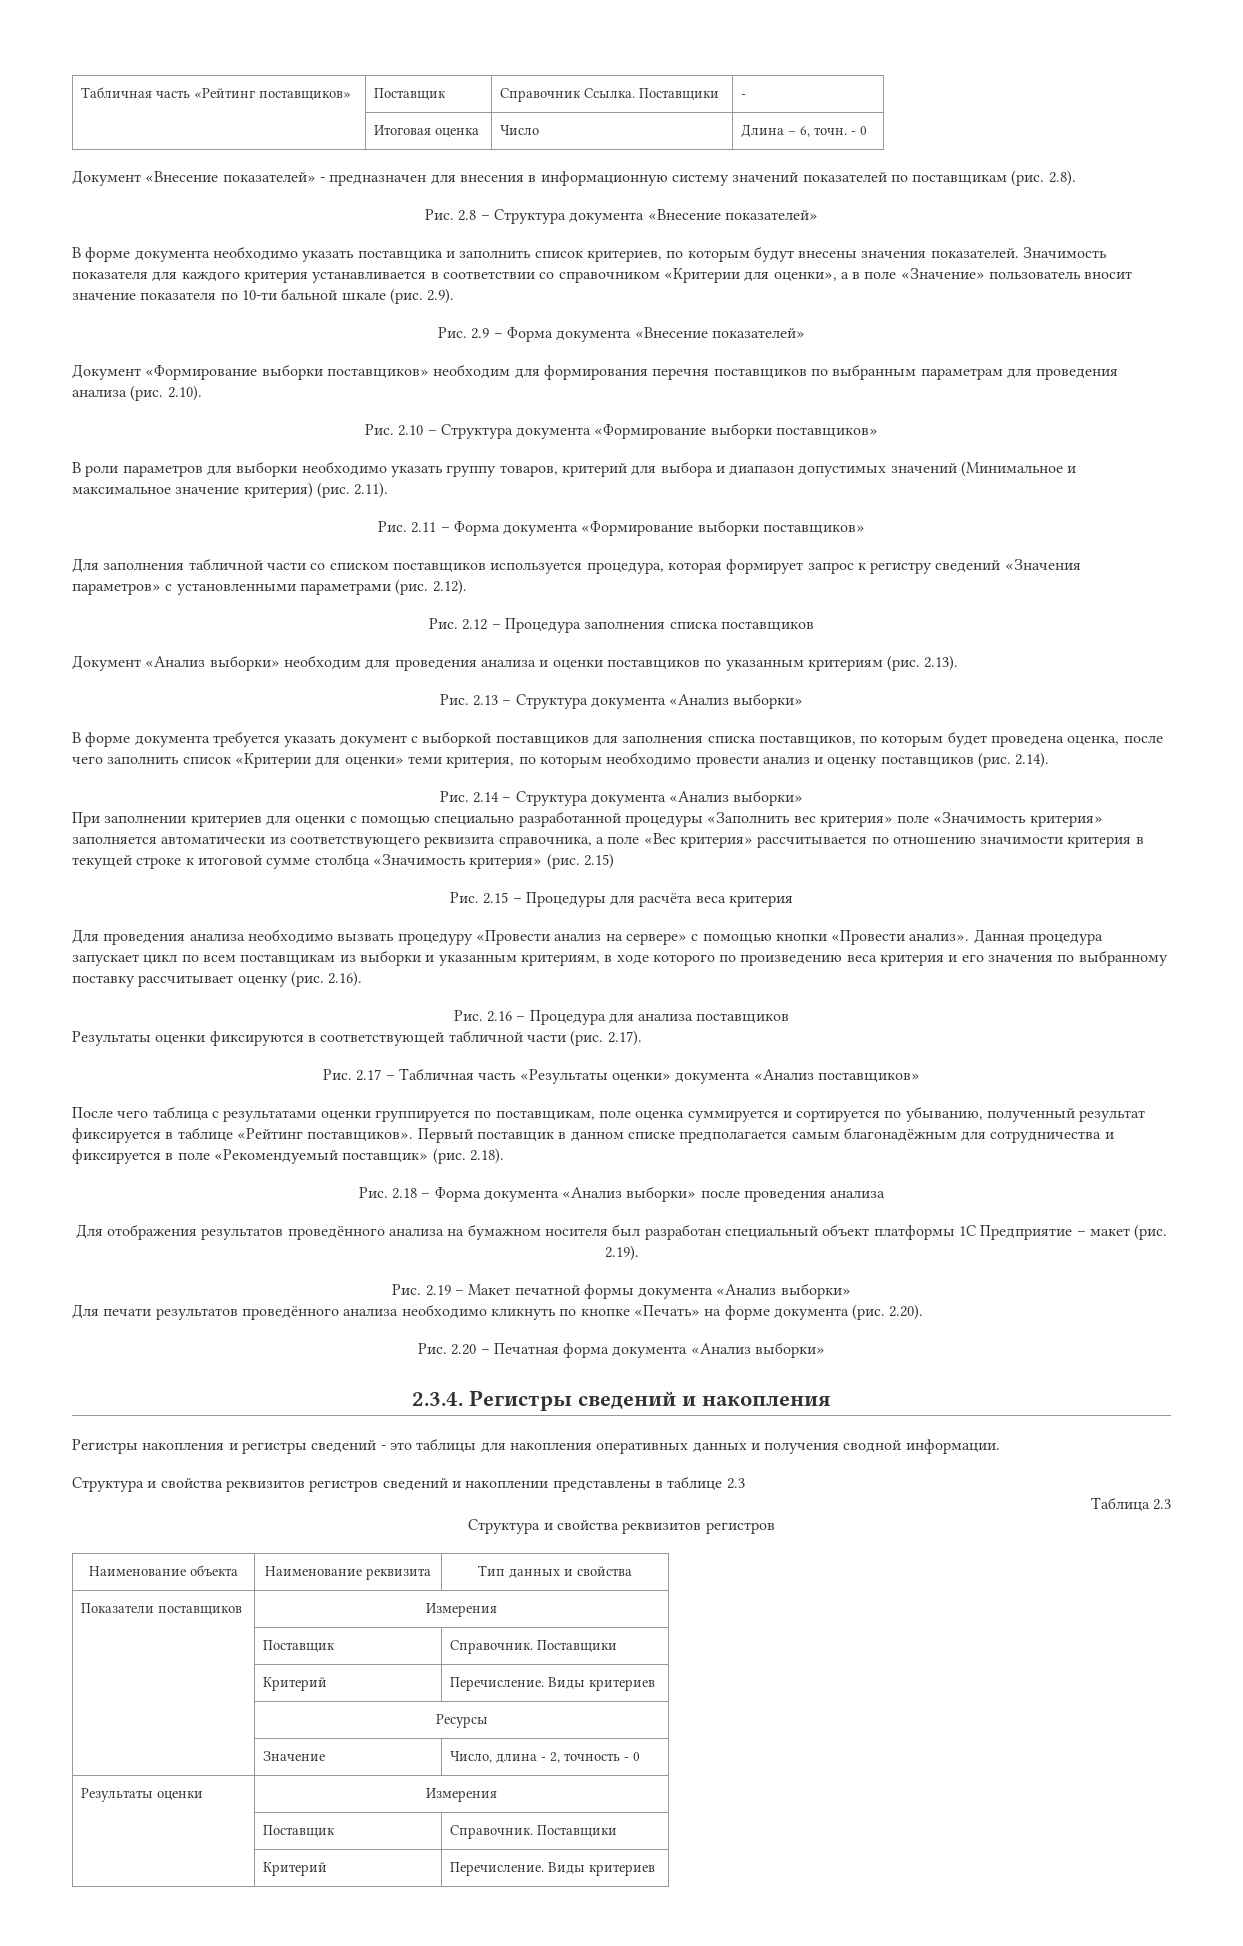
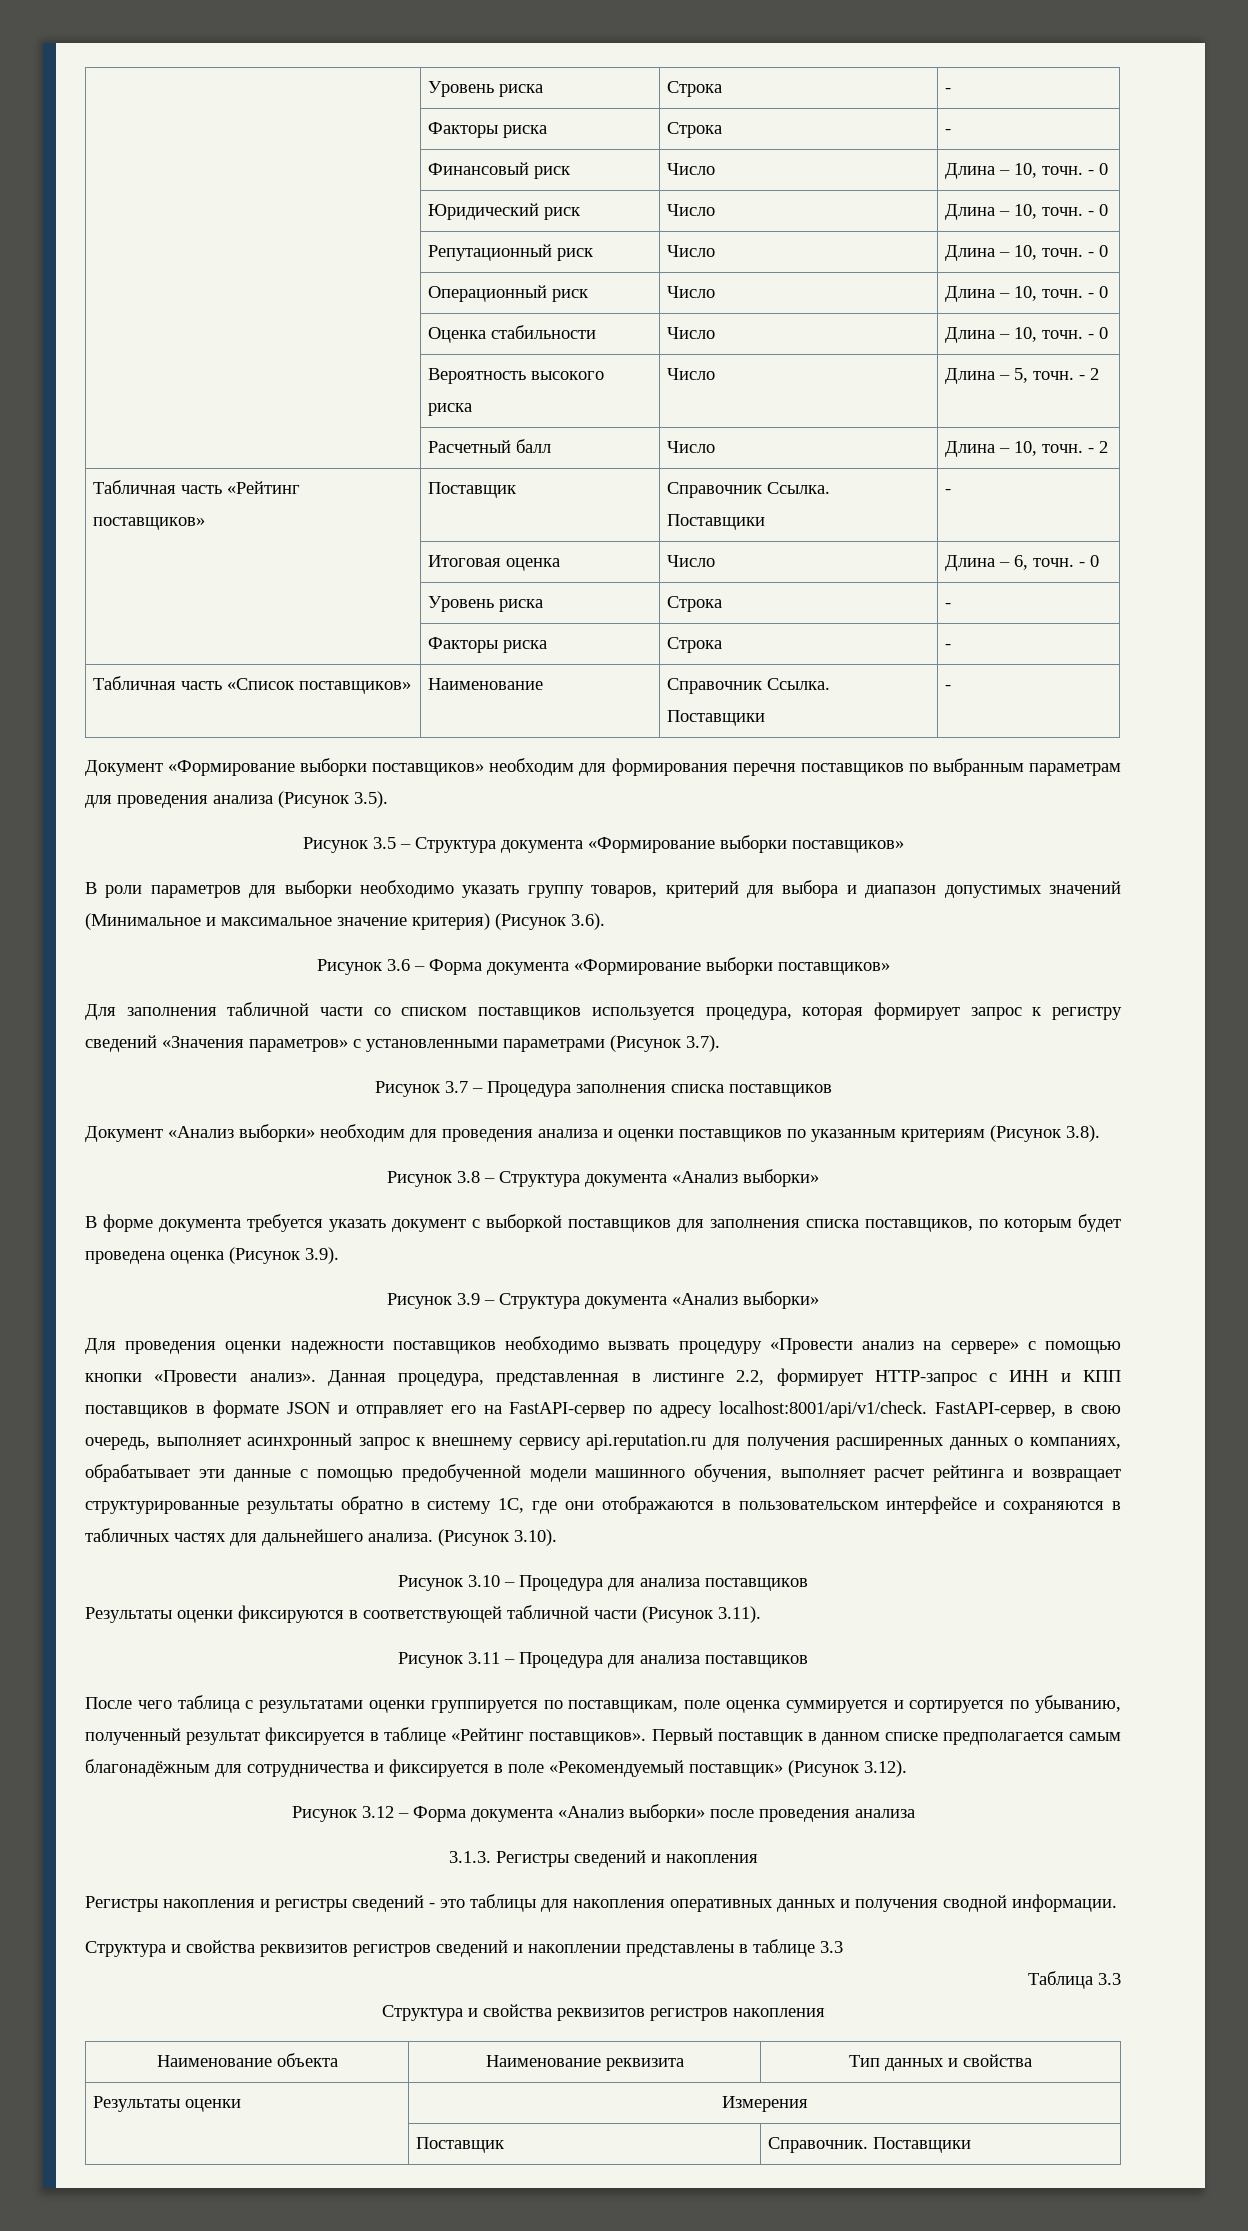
(81, 92) none -> [427,81,543,97] [666,81,722,97] [944,88,951,93] [427,122,547,138] [666,122,722,138] [944,129,951,134] [427,162,570,179] [666,163,715,175] [944,163,1108,179] [427,203,580,220] [666,204,715,216] [944,204,1108,220] [427,244,593,261] [666,245,715,257] [944,245,1108,261] [427,285,588,302] [666,286,715,298] [944,286,1108,302] [427,325,596,343] [666,327,715,339] [944,327,1108,343] [427,368,604,384] [427,403,472,416] [666,368,715,380] [944,368,1099,384] [427,439,551,453] [666,441,715,453] [944,441,1108,457] | Уровень риска | Строка | - // | Факторы риска | Строка | - // | Финансовый риск | Число | Длина – 10, точн. - 0 // | Юридический риск | Число | Длина – 10, точн. - 0 // | Репутационный риск | Число | Длина – 10, точн. - 0 // | Операционный риск | Число | Длина – 10, точн. - 0 // | Оценка стабильности | Число | Длина – 10, точн. - 0 // | Вероятность высокого риска | Число | Длина – 5, точн. - 2 // | Расчетный балл | Число | Длина – 10, точн. - 2 //
[72,170,1076,186] [425,209,818,224] [72,246,1108,262] [72,268,1133,283] [72,288,455,304] [438,327,805,342] // Документ «Внесение показателей» - предназначен для внесения в информационную систему значений показателей по поставщикам (рис. 2.8). // Рис. 2.8 – Структура документа «Внесение показателей» // В форме документа необходимо указать поставщика и заполнить список критериев, по которым будут внесены значения показателей. Значимость показателя для каждого критерия устанавливается в соответствии со справочником «Критерии для оценки», а в поле «Значение» пользователь вносит значение показателя по 10-ти бальной шкале (рис. 2.9). // Рис. 2.9 – Форма документа «Внесение показателей» -> [427,596,543,612] [666,596,722,612] [944,603,951,608] [427,637,547,653] [666,637,722,653] [944,644,951,649] [92,676,411,694] [427,678,543,690] [666,678,830,694] [666,710,765,726] [944,685,951,690] // | Уровень риска | Строка | - // | Факторы риска | Строка | - // Табличная часть «Список поставщиков» | Наименование | Справочник Ссылка. Поставщики | -
[130,385,202,401] [364,424,424,436] (рис. 2.10). // Рис. 2.10 -> [278,791,388,808] [302,837,396,853] (Рисунок 3.5). // Рисунок 3.5
[316,482,389,498] [377,521,437,533] (рис. 2.11). // Рис. 2.11 -> [495,913,605,930] [316,959,410,975] (Рисунок 3.6). // Рисунок 3.6
[395,579,467,595] [429,618,488,630] (рис. 2.12). // Рис. 2.12 -> [610,1035,720,1052] [374,1081,468,1097] (Рисунок 3.7). // Рисунок 3.7
[887,655,959,671] [439,694,498,706] (рис. 2.13). // Рис. 2.13 -> [990,1125,1100,1142] [387,1171,480,1187] (Рисунок 3.8). // Рисунок 3.8
[1067,735,1163,746] [72,752,1050,768] [439,790,804,806] [72,811,1103,827] [72,833,1144,848] [72,853,614,869] [449,892,794,907] оценка, после чего заполнить список «Критерии для оценки» теми критерия, по которым необходимо провести анализ и оценку поставщиков (рис. 2.14). // Рис. 2.14 – Структура документа «Анализ выборки» // При заполнении критериев для оценки с помощью специально разработанной процедуры «Заполнить вес критерия» поле «Значимость критерия» заполняется автоматически из соответствующего реквизита справочника, а поле «Вес критерия» рассчитывается по отношению значимости критерия в текущей строке к итоговой сумме столбца «Значимость критерия» (рис. 2.15) // Рис. 2.15 – Процедуры для расчёта веса критерия -> [170,1247,339,1264] [387,1291,819,1309] оценка (Рисунок 3.9). // Рисунок 3.9 – Структура документа «Анализ выборки»
[189,933,245,941] анализа -> [225,1341,496,1354] оценки надежности поставщиков
[1029,933,1104,945] [72,950,1168,966] [72,971,363,987] [453,1010,512,1022] процедура запускает цикл по всем поставщикам из выборки и указанным критериям, в ходе которого по произведению веса критерия и его значения по выбранному поставку рассчитывает оценку (рис. 2.16). // Рис. 2.16 -> [398,1368,1122,1386] [85,1400,1121,1418] [85,1433,1122,1450] [85,1464,1121,1482] [85,1496,1121,1514] [85,1528,557,1546] [398,1575,500,1591] процедура, представленная в листинге 2.2, формирует HTTP-запрос с ИНН и КПП поставщиков в формате JSON и отправляет его на FastAPI-сервер по адресу localhost:8001/api/v1/check. FastAPI-сервер, в свою очередь, выполняет асинхронный запрос к внешнему сервису api.reputation.ru для получения расширенных данных о компаниях, обрабатывает эти данные с помощью предобученной модели машинного обучения, выполняет расчет рейтинга и возвращает структурированные результаты обратно в систему 1С, где они отображаются в пользовательском интерфейсе и сохраняются в табличных частях для дальнейшего анализа. (Рисунок 3.10). // Рисунок 3.10
[570,1030,642,1046] [323,1068,920,1084] (рис. 2.17). // Рис. 2.17 – Табличная часть «Результаты оценки» документа «Анализ поставщиков» -> [642,1606,761,1623] [398,1652,808,1668] (Рисунок 3.11). // Рисунок 3.11 – Процедура для анализа поставщиков
[432,1148,504,1164] [358,1187,417,1199] (рис. 2.18). // Рис. 2.18 -> [788,1760,907,1777] [291,1806,394,1822] (Рисунок 3.12). // Рисунок 3.12
[75,1224,1168,1240] [604,1245,639,1261] [392,1283,851,1299] [72,1304,924,1320] [417,1342,826,1358] [411,1392,463,1406] Для отображения результатов проведённого анализа на бумажном носителя был разработан специальный объект платформы 1С Предприятие – макет (рис. 2.19). // Рис. 2.19 – Макет печатной формы документа «Анализ выборки» // Для печати результатов проведённого анализа необходимо кликнуть по кнопке «Печать» на форме документа (рис. 2.20). // Рис. 2.20 – Печатная форма документа «Анализ выборки» // 2.3.4. -> [448,1851,491,1863] 3.1.3.
[726,1478,745,1489] 2.3 -> [820,1941,843,1953] 3.3
[1153,1499,1171,1510] [468,1519,775,1534] 2.3 // Структура и свойства реквизитов регистров -> [1098,1973,1121,1985] [381,2004,825,2021] 3.3 // Структура и свойства реквизитов регистров накопления
[81,1603,243,1615] [426,1603,497,1617] [263,1640,336,1652] [450,1640,618,1654] [263,1677,328,1691] [450,1677,656,1691] [435,1714,488,1728] [263,1751,326,1761] [450,1751,641,1763] // Показатели поставщиков | Измерения // | Поставщик | Справочник. Поставщики // | Критерий | Перечисление. Виды критериев // | Ресурсы // | Значение | Число, длина - 2, точность - 0 -> (1032, 2060) none
[263,1862,328,1876] [450,1862,656,1876] // | Критерий | Перечисление. Виды критериев -> (971, 2145) none

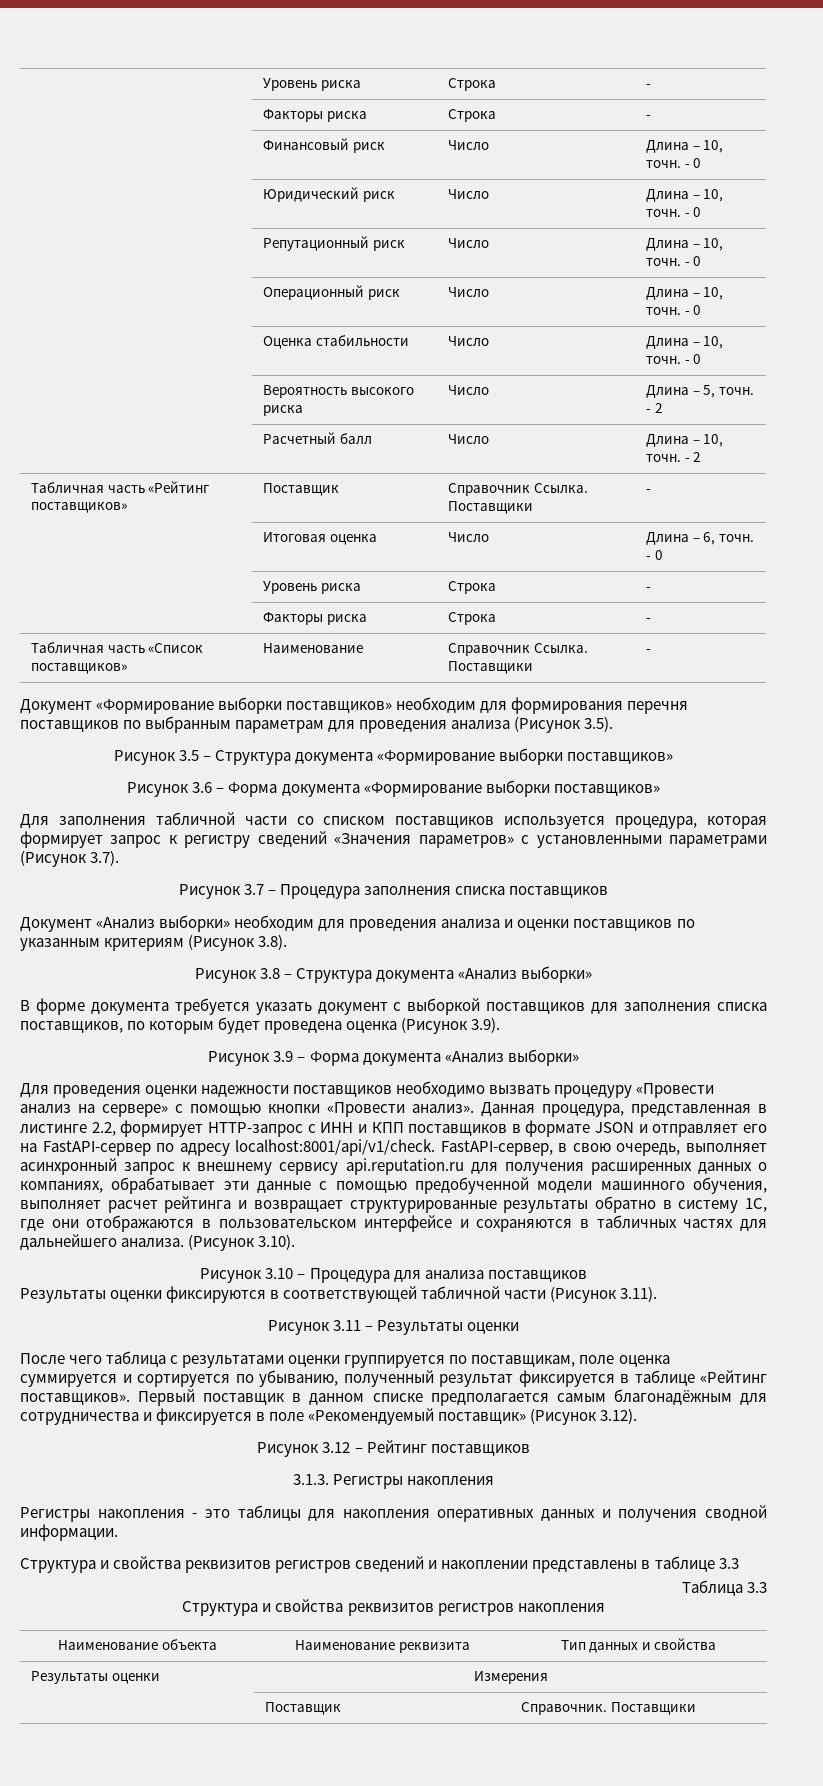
[85,880,1121,898] [85,913,605,930] // В роли параметров для выборки необходимо указать группу товаров, критерий для выбора и диапазон допустимых значений (Минимальное и максимальное значение критерия) (Рисунок 3.6). -> (674, 758) none
[499,1293,580,1309] Структура -> [309,1051,359,1066] Форма
[519,1652,808,1668] Процедура для анализа поставщиков -> [377,1320,520,1335] Результаты оценки
[412,1804,915,1822] Форма документа «Анализ выборки» после проведения анализа -> [366,1440,530,1456] Рейтинг поставщиков
[573,1850,661,1867] сведений и -> (403, 1481) none
[260,1895,424,1912] и регистры сведений -> (185, 1513) none

